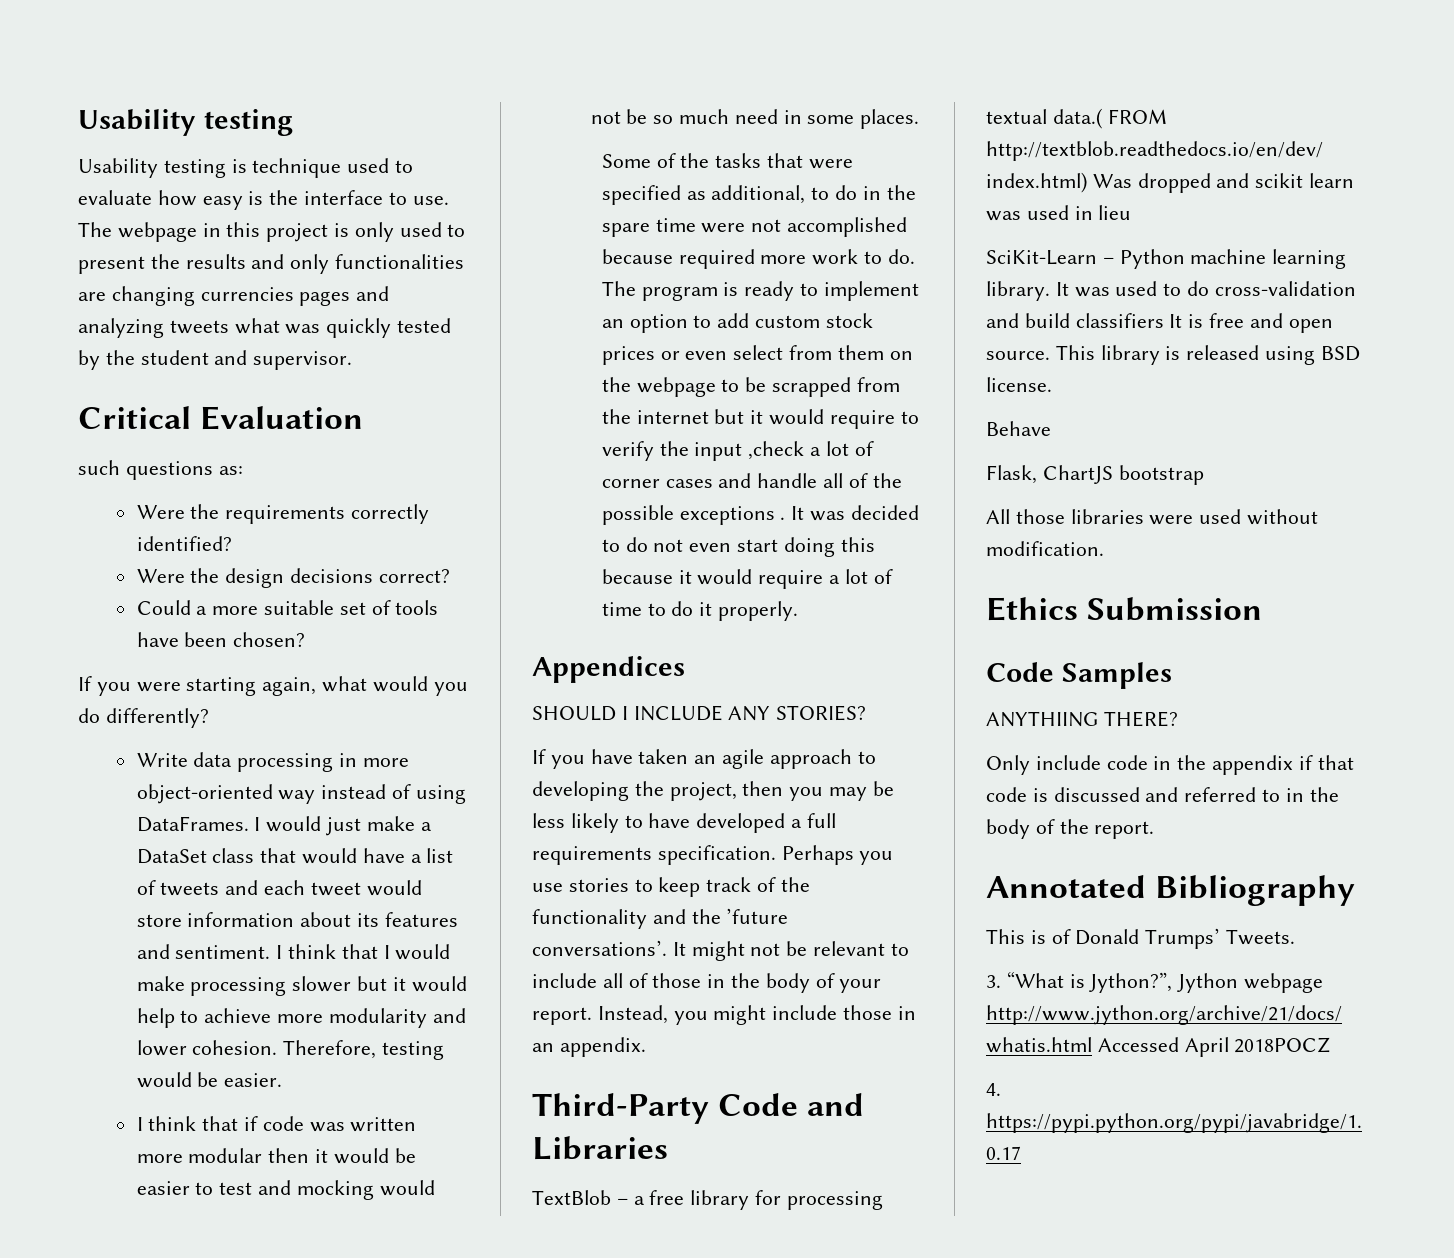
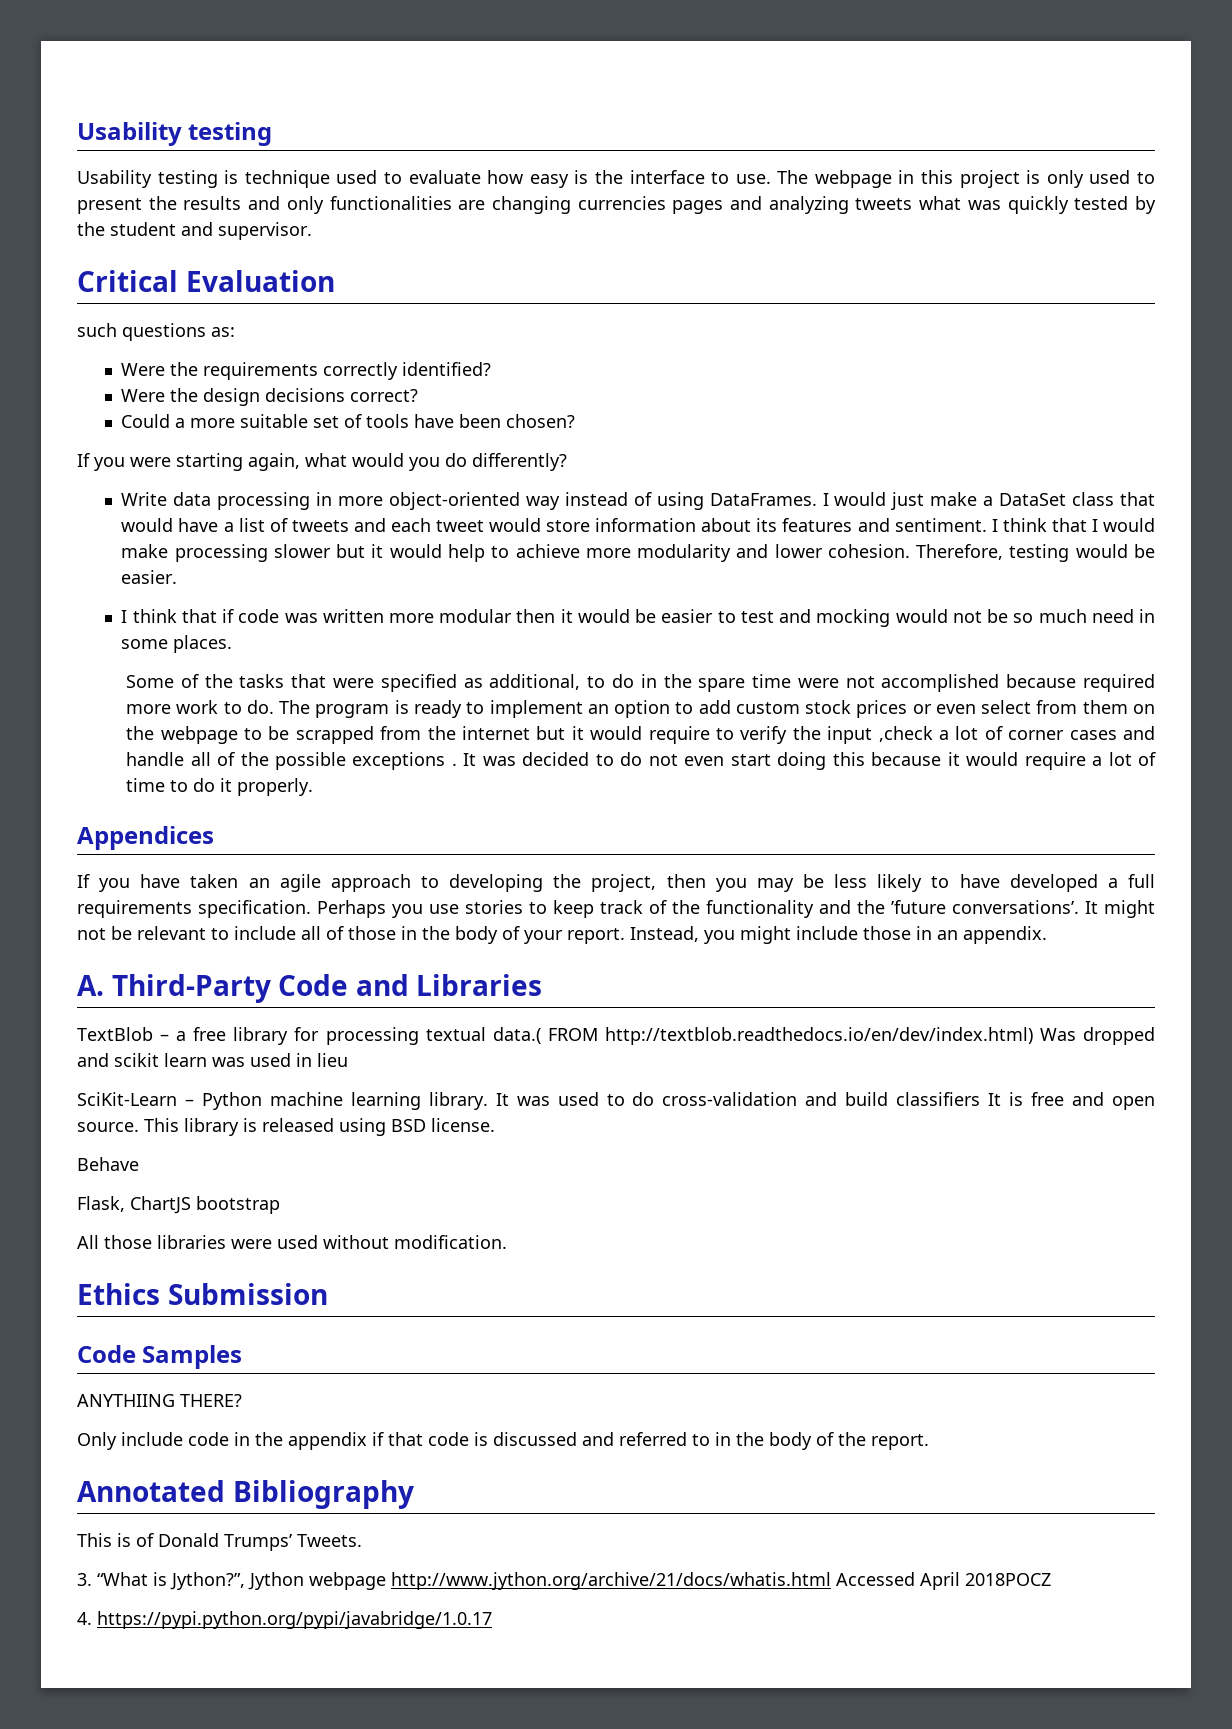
[532,705,867,721] // SHOULD I INCLUDE ANY STORIES? -> (214, 838) none
(646, 1047) none -> [77,975,104,996] A.

